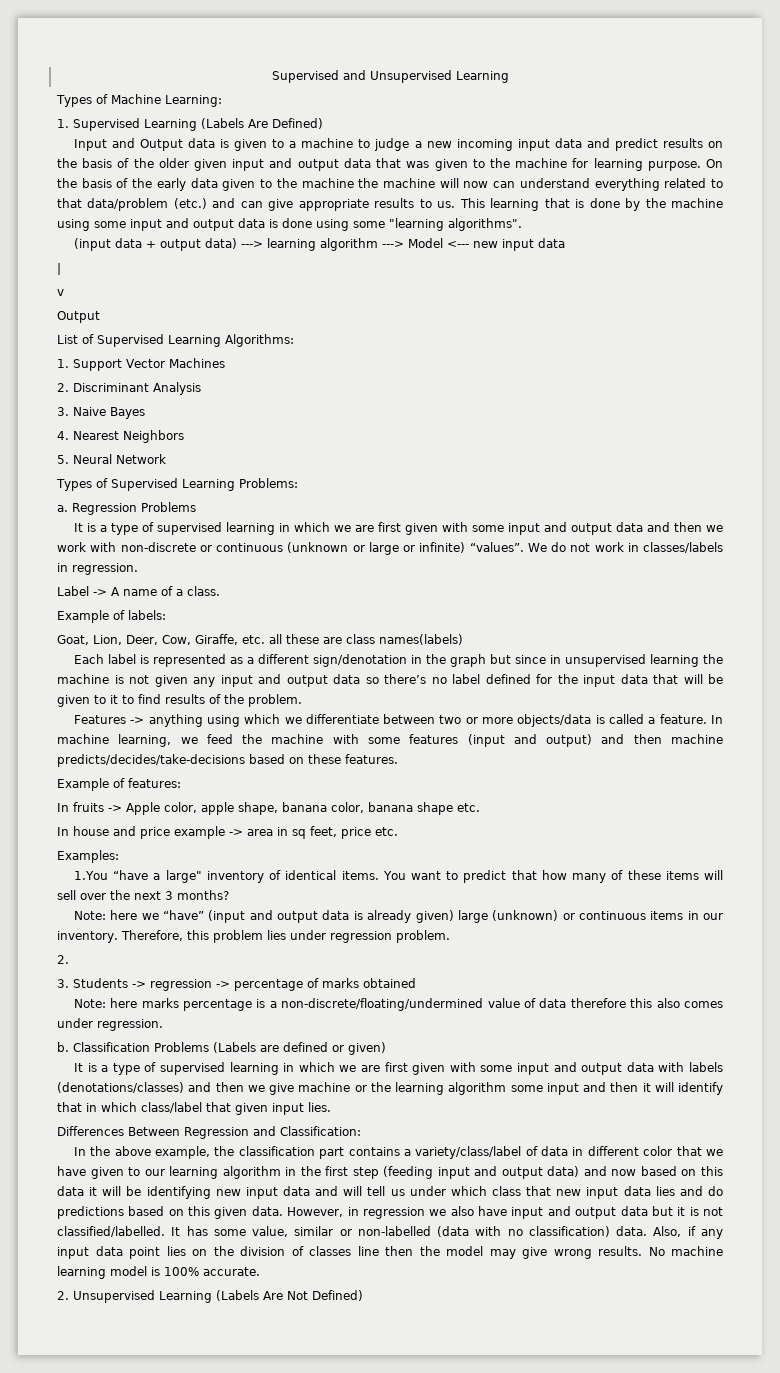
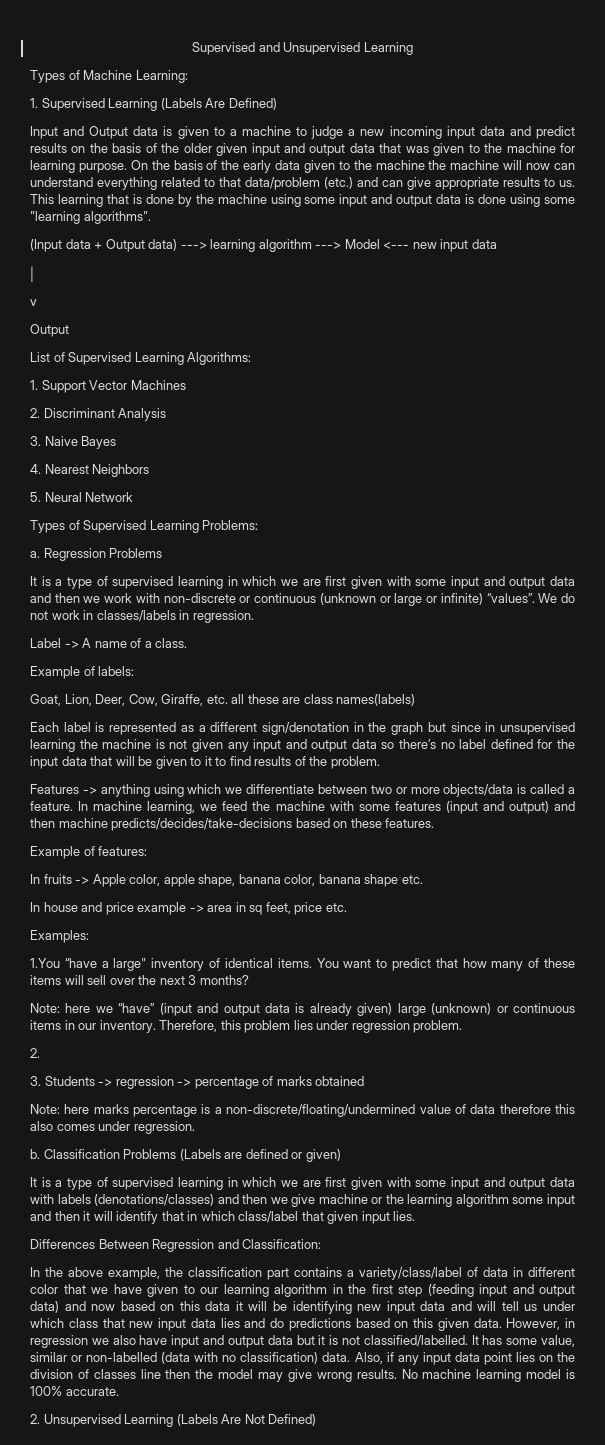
[73,238,111,251] (input -> [30,239,62,252] (Input
[159,239,201,251] output -> [105,239,145,252] Output

